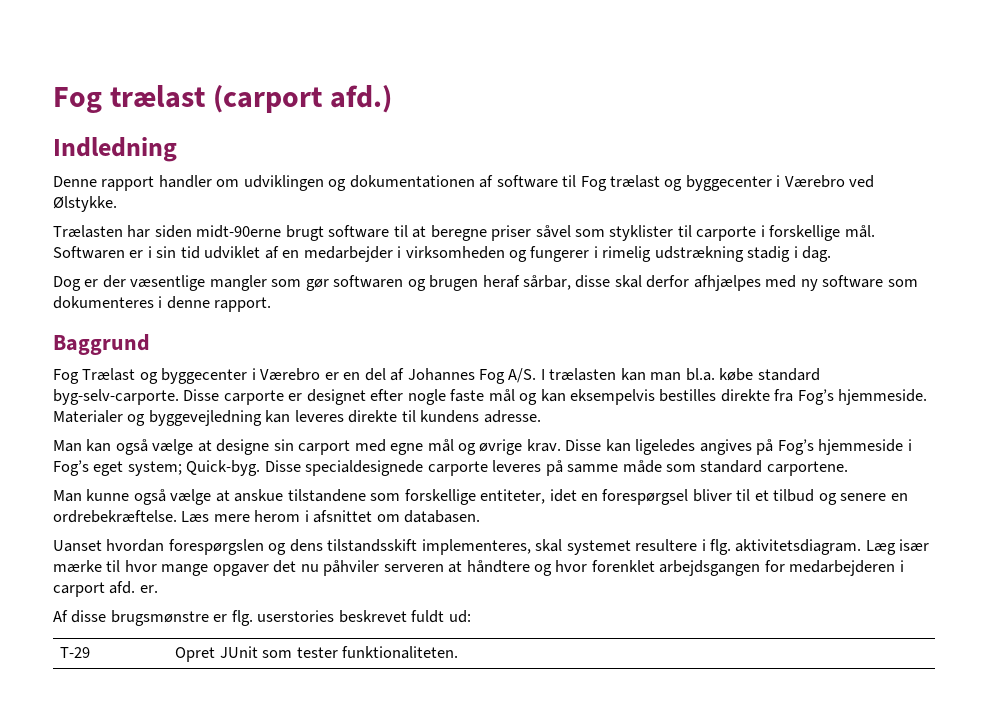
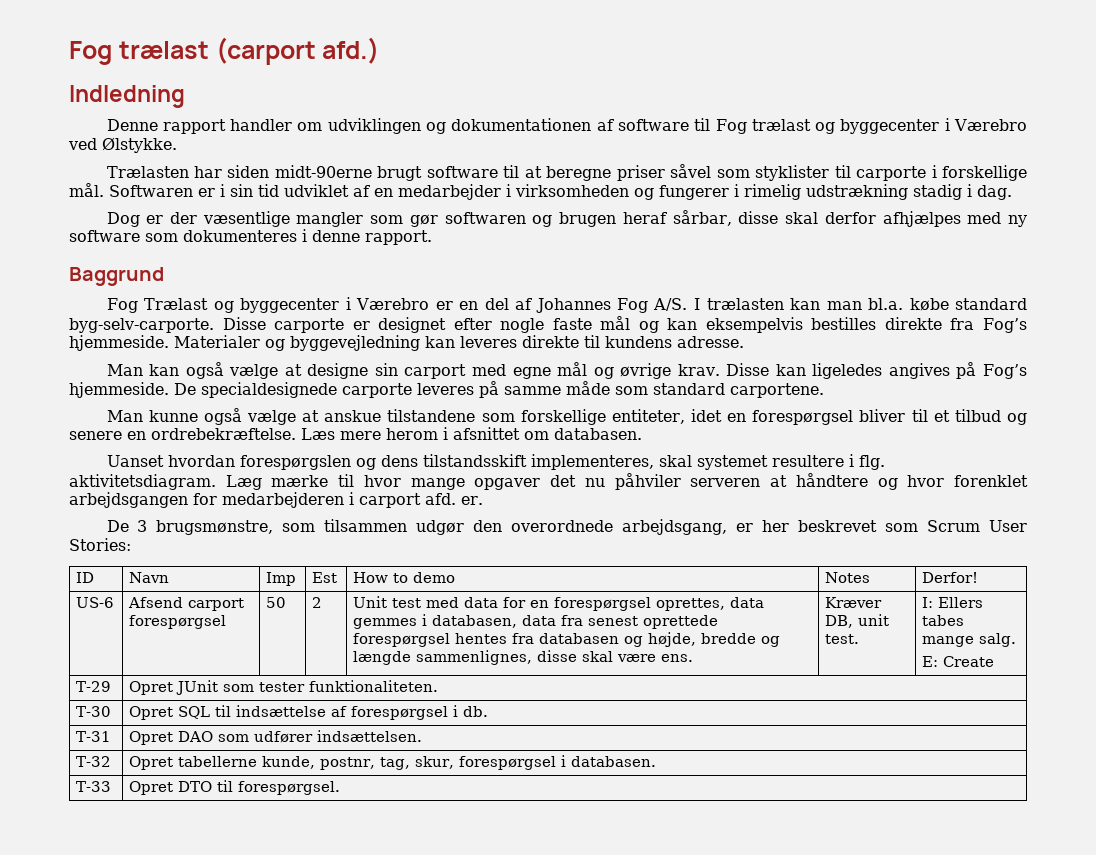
[818,439,912,455] [53,460,301,476] hjemmeside i Fog’s eget system; Quick-byg. Disse -> [69,382,196,398] hjemmeside. De
[899,539,930,551] især -> (262, 482) none
[53,610,471,626] Af disse brugsmønstre er flg. userstories beskrevet fuldt ud: -> [106,519,1027,535] [69,538,131,551] [76,572,95,583] [129,572,170,583] [266,572,297,586] [312,572,338,583] [353,572,456,583] [825,572,871,583] [922,572,979,583] [76,597,115,608] [128,597,245,611] [129,615,227,629] [266,597,287,608] [312,597,323,608] [353,596,765,611] [353,614,719,629] [353,632,781,647] [353,650,694,665] [825,597,883,608] [825,614,890,628] [825,634,860,644] [922,597,984,608] [922,615,965,626] [922,633,1017,647] [922,656,995,667] De 3 brugsmønstre, som tilsammen udgør den overordnede arbejdsgang, er her beskrevet som Scrum User Stories: // ID | Navn | Imp | Est | How to demo | Notes | Derfor! // US-6 | Afsend carport forespørgsel | 50 | 2 | Unit test med data for en forespørgsel oprettes, data gemmes i databasen, data fra senest oprettede forespørgsel hentes fra databasen og højde, bredde og længde sammenlignes, disse skal være ens. | Kræver DB, unit test. | I: Ellers tabes mange salg. // E: Create
(459, 652) none -> [76,706,112,717] [129,705,489,720] [76,731,112,742] [129,730,423,745] [76,756,112,767] [129,755,657,770] [76,781,112,792] [129,780,341,795] // T-30 | Opret SQL til indsættelse af forespørgsel i db. // T-31 | Opret DAO som udfører indsættelsen. // T-32 | Opret tabellerne kunde, postnr, tag, skur, forespørgsel i databasen. // T-33 | Opret DTO til forespørgsel.

